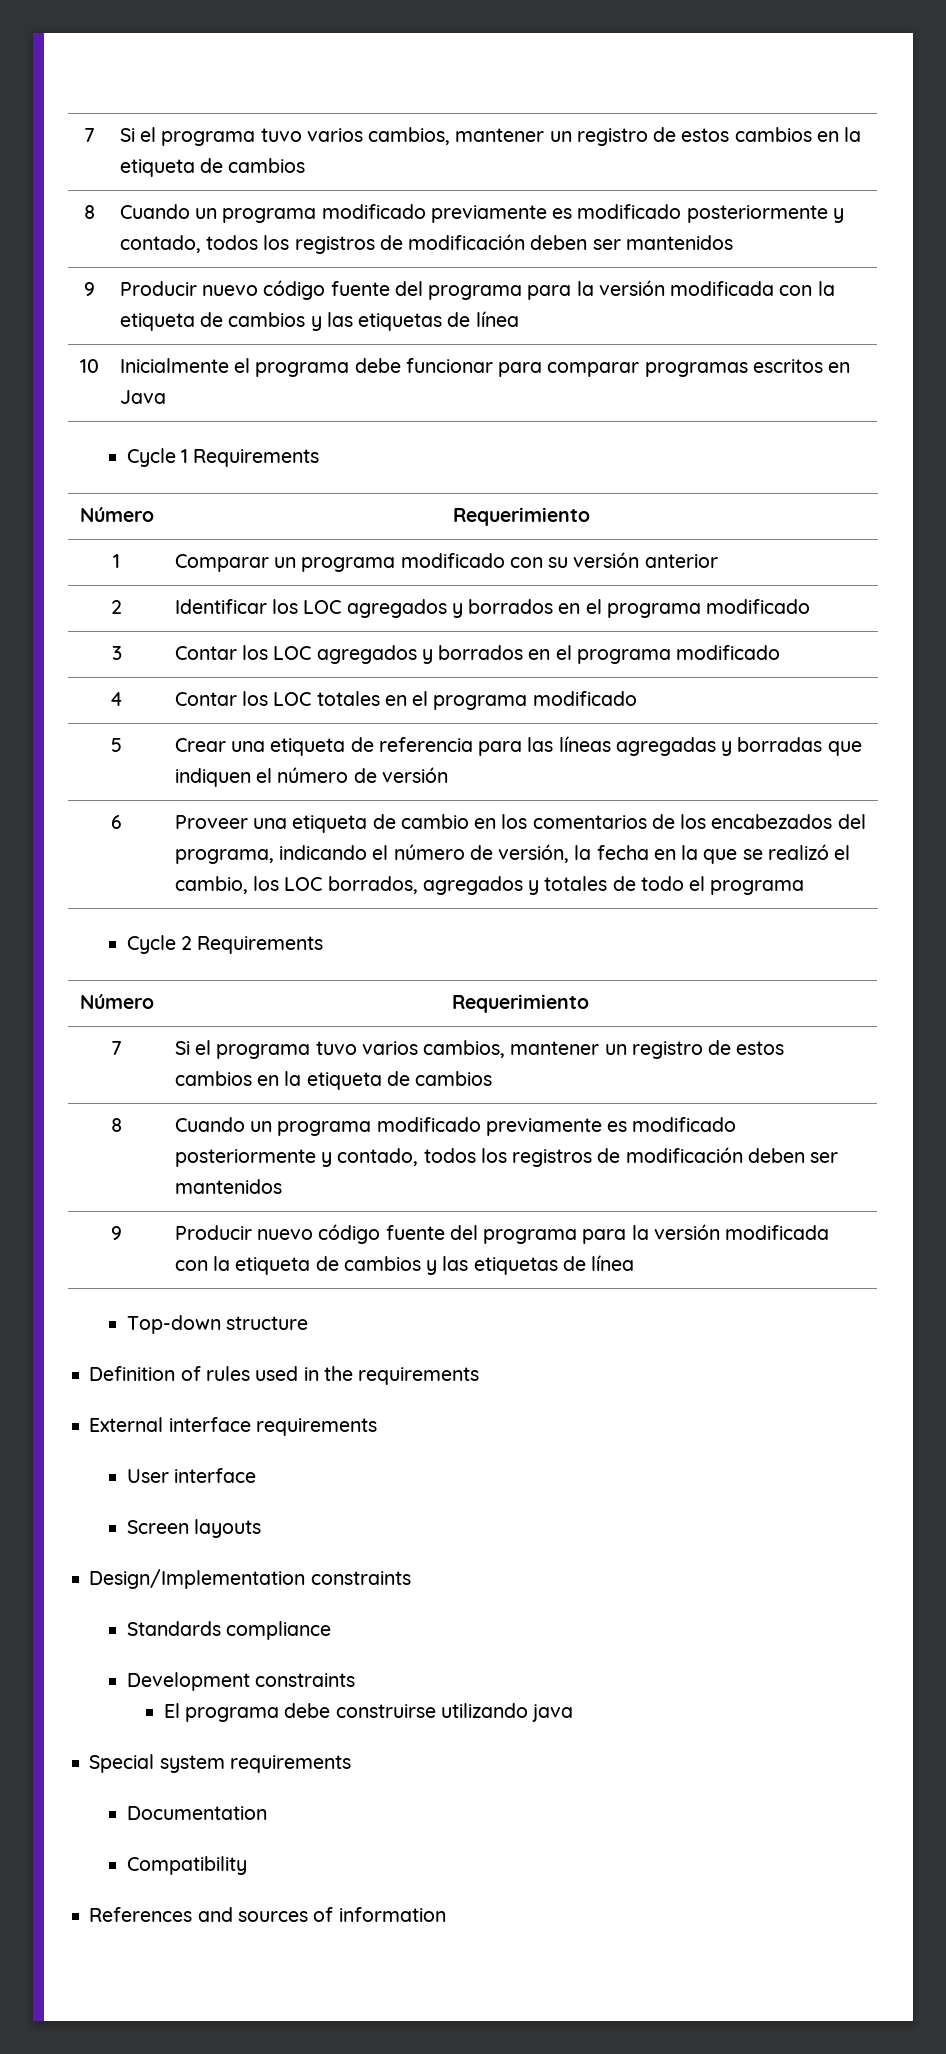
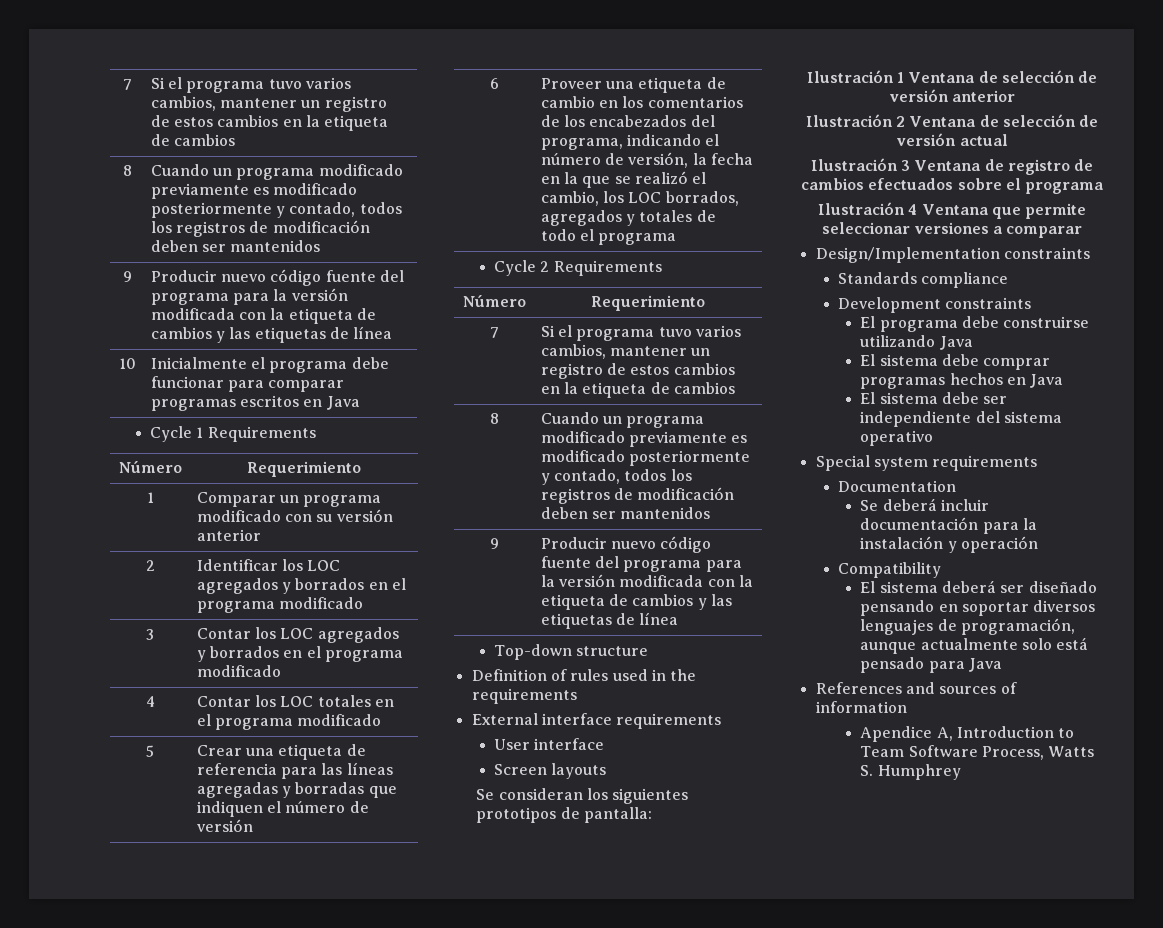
(261, 1528) none -> [476,788,689,804] [476,807,653,823] [806,70,1098,83] [888,89,1016,102] [805,114,1099,127] [896,133,1008,146] [810,158,1094,175] [800,178,1105,194] [817,202,1087,219] [821,222,1083,238] // Se consideran los siguientes prototipos de pantalla: // Ilustración 1 Ventana de selección de versión anterior // Ilustración 2 Ventana de selección de versión actual // Ilustración 3 Ventana de registro de cambios efectuados sobre el programa // Ilustración 4 Ventana que permite seleccionar versiones a comparar
[532,1704,574,1722] [89,1754,351,1773] [126,1806,267,1820] [126,1856,247,1875] java // Special system requirements // Documentation // Compatibility -> [939,336,973,350] [860,354,1051,370] [860,373,1064,389] [860,392,1008,404] [860,411,1062,427] [860,430,934,446] [815,455,1038,471] [837,480,956,492] [860,498,989,511] [860,517,1037,534] [860,536,1038,553] [837,562,941,578] [860,580,1097,593] [860,600,1096,616] [860,618,1075,635] [860,637,1089,654] [860,657,1002,673] Java // El sistema debe comprar programas hechos en Java // El sistema debe ser independiente del sistema operativo // Special system requirements // Documentation // Se deberá incluir documentación para la instalación y operación // Compatibility // El sistema deberá ser diseñado pensando en soportar diversos lenguajes de programación, aunque actualmente solo está pensado para Java
(446, 1914) none -> [860,726,1075,742] [860,745,1095,760] [860,764,961,780] // Apendice A, Introduction to Team Software Process, Watts S. Humphrey

